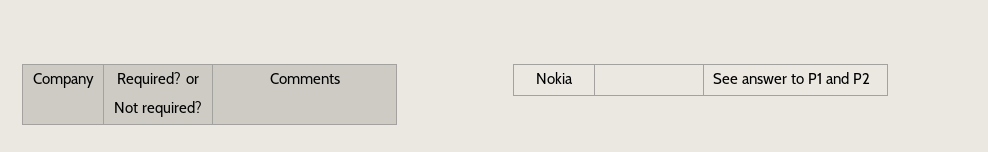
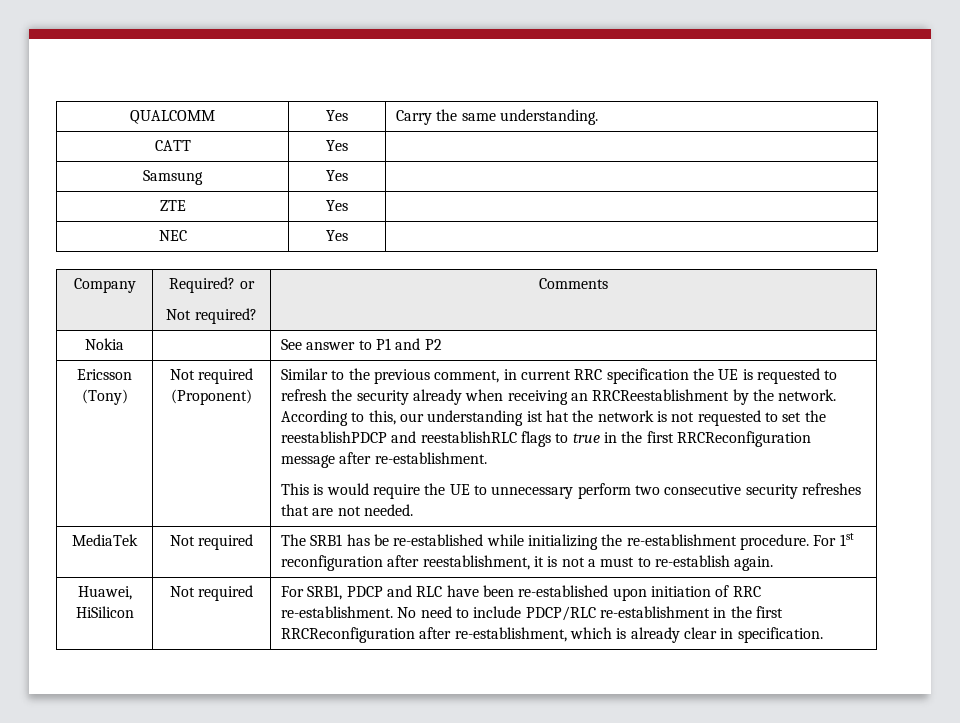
(32, 80) none -> [130,110,215,124] [326,110,348,121] [396,109,599,125] [154,140,191,151] [326,140,348,151] [143,170,203,185] [326,170,348,181] [159,200,186,211] [326,200,348,211] [158,230,187,241] [326,230,348,241] QUALCOMM | Yes | Carry the same understanding. // CATT | Yes | // Samsung | Yes | // ZTE | Yes | // NEC | Yes | //
(870, 78) none -> [77,369,132,380] [81,389,128,405] [169,368,254,384] [171,389,252,405] [281,368,838,384] [281,389,837,405] [281,410,826,426] [281,431,812,447] [281,452,487,468] [281,483,861,499] [281,504,414,516] [72,534,138,546] [169,534,254,550] [281,533,854,550] [281,555,774,571] [77,586,132,600] [75,606,134,618] [169,585,254,601] [281,585,761,601] [281,606,784,621] [281,627,823,643] // Ericsson (Tony) | Not required (Proponent) | Similar to the previous comment, in current RRC specification the UE is requested to refresh the security already when receiving an RRCReestablishment by the network. According to this, our understanding ist hat the network is not requested to set the reestablishPDCP and reestablishRLC flags to true in the first RRCReconfiguration message after re-establishment. // This is would require the UE to unnecessary perform two consecutive security refreshes that are not needed. // MediaTek | Not required | The SRB1 has be re-established while initializing the re-establishment procedure. For 1st reconfiguration after reestablishment, it is not a must to re-establish again. // Huawei, HiSilicon | Not required | For SRB1, PDCP and RLC have been re-established upon initiation of RRC re-establishment. No need to include PDCP/RLC re-establishment in the first RRCReconfiguration after re-establishment, which is already clear in specification.

